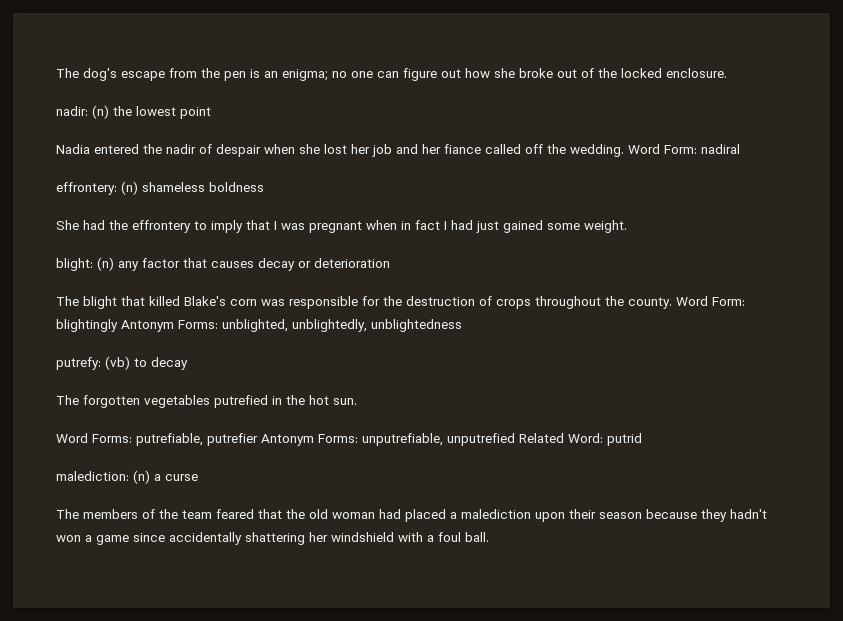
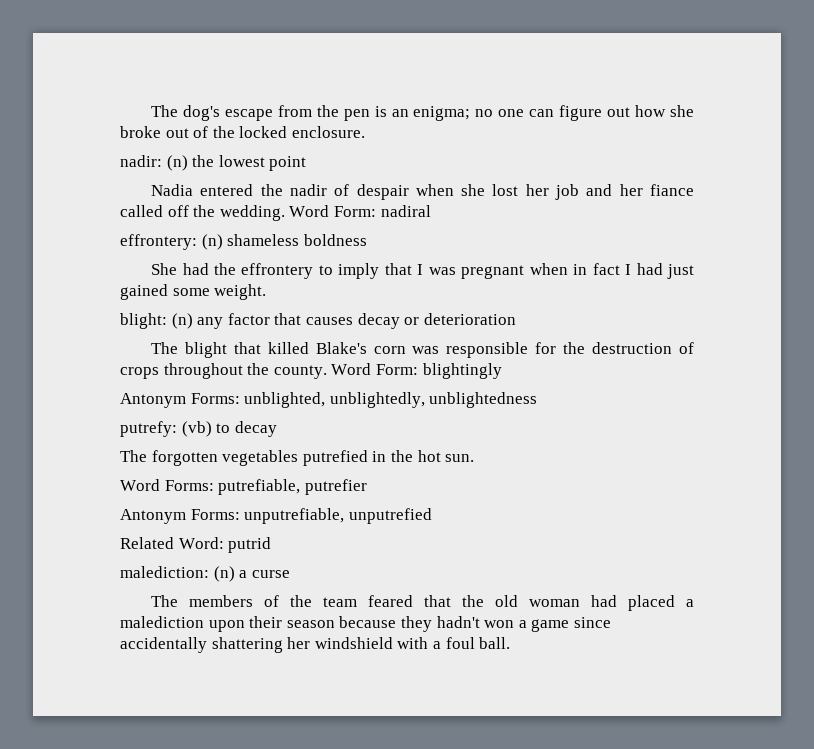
(118, 325) none -> (502, 371) //
(258, 439) none -> (367, 487) //
(515, 439) none -> (432, 516) //

